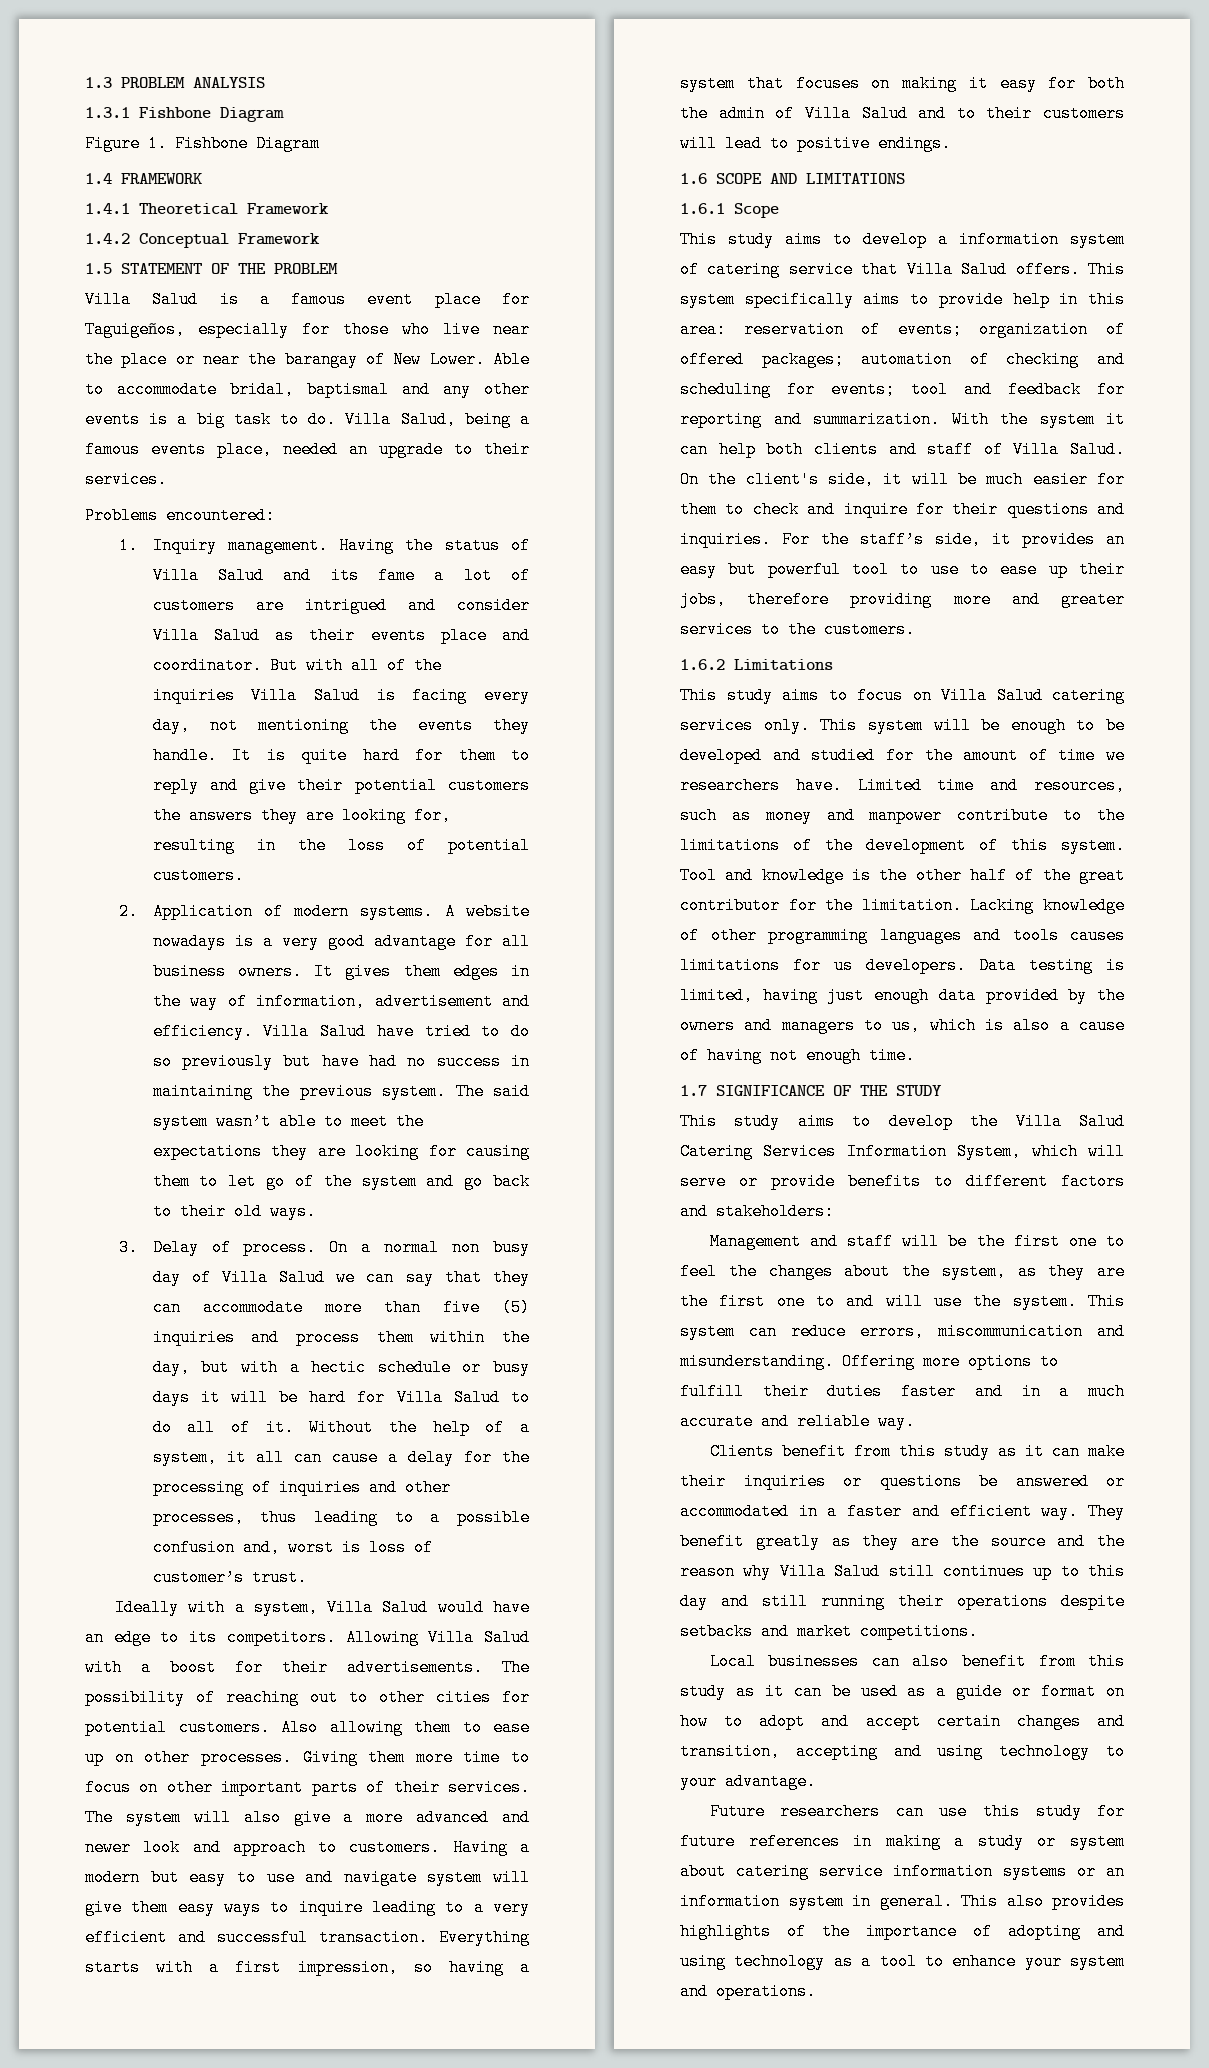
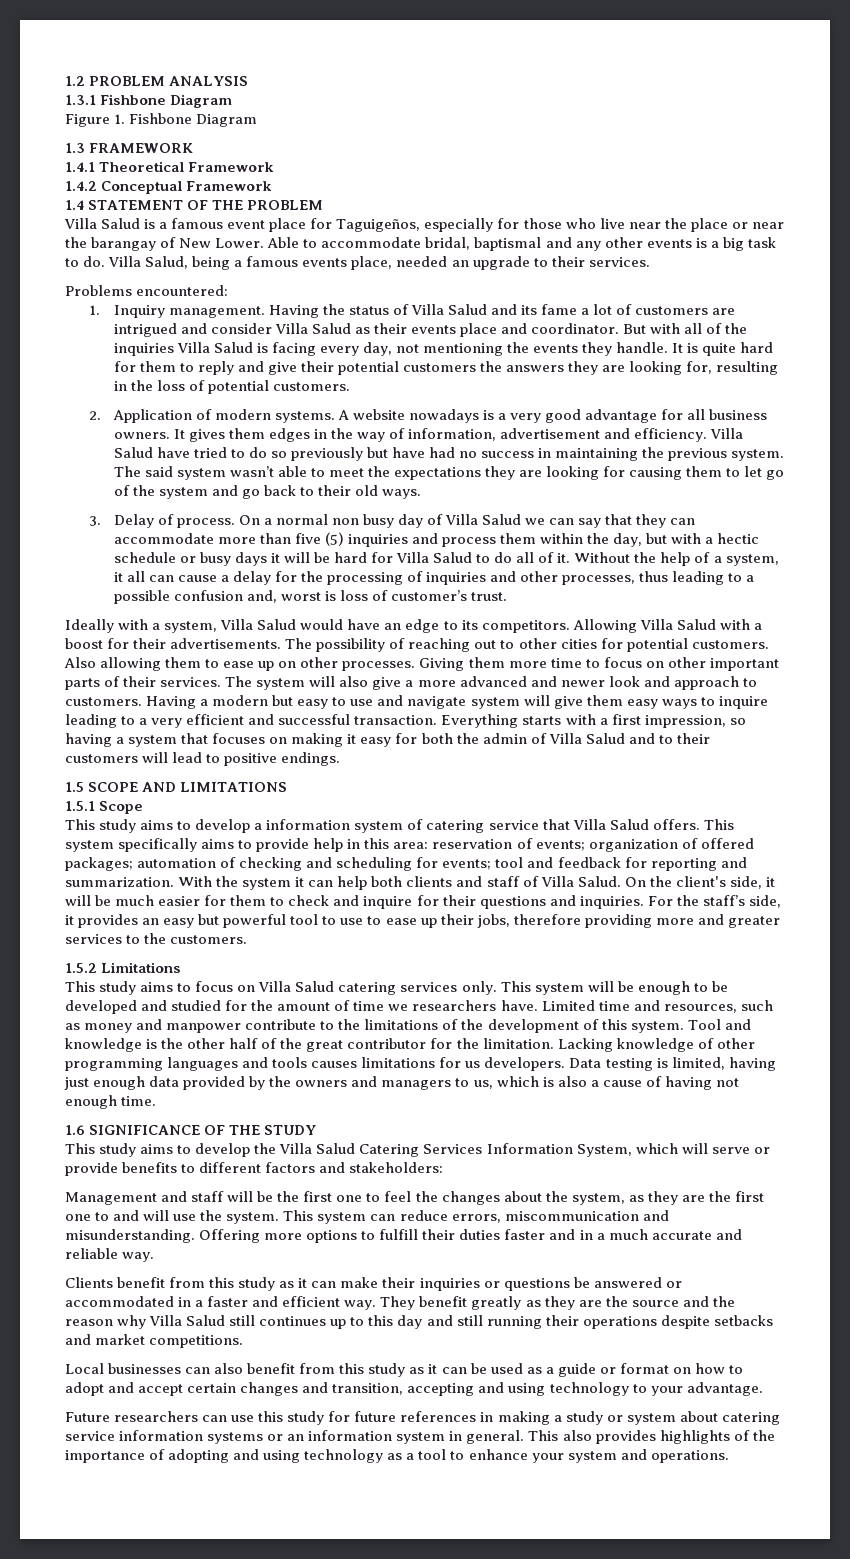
[85,77,112,88] 1.3 -> [65,76,85,86] 1.2
[85,173,112,184] 1.4 -> [65,143,85,153] 1.3
[85,263,112,274] 1.5 -> [65,200,84,210] 1.4
[680,173,707,184] 1.6 -> [65,782,84,792] 1.5
[680,203,725,214] 1.6.1 -> [65,801,95,811] 1.5.1
[680,659,725,670] 1.6.2 -> [65,963,97,973] 1.5.2
[680,1085,707,1096] 1.7 -> [65,1125,85,1135] 1.6

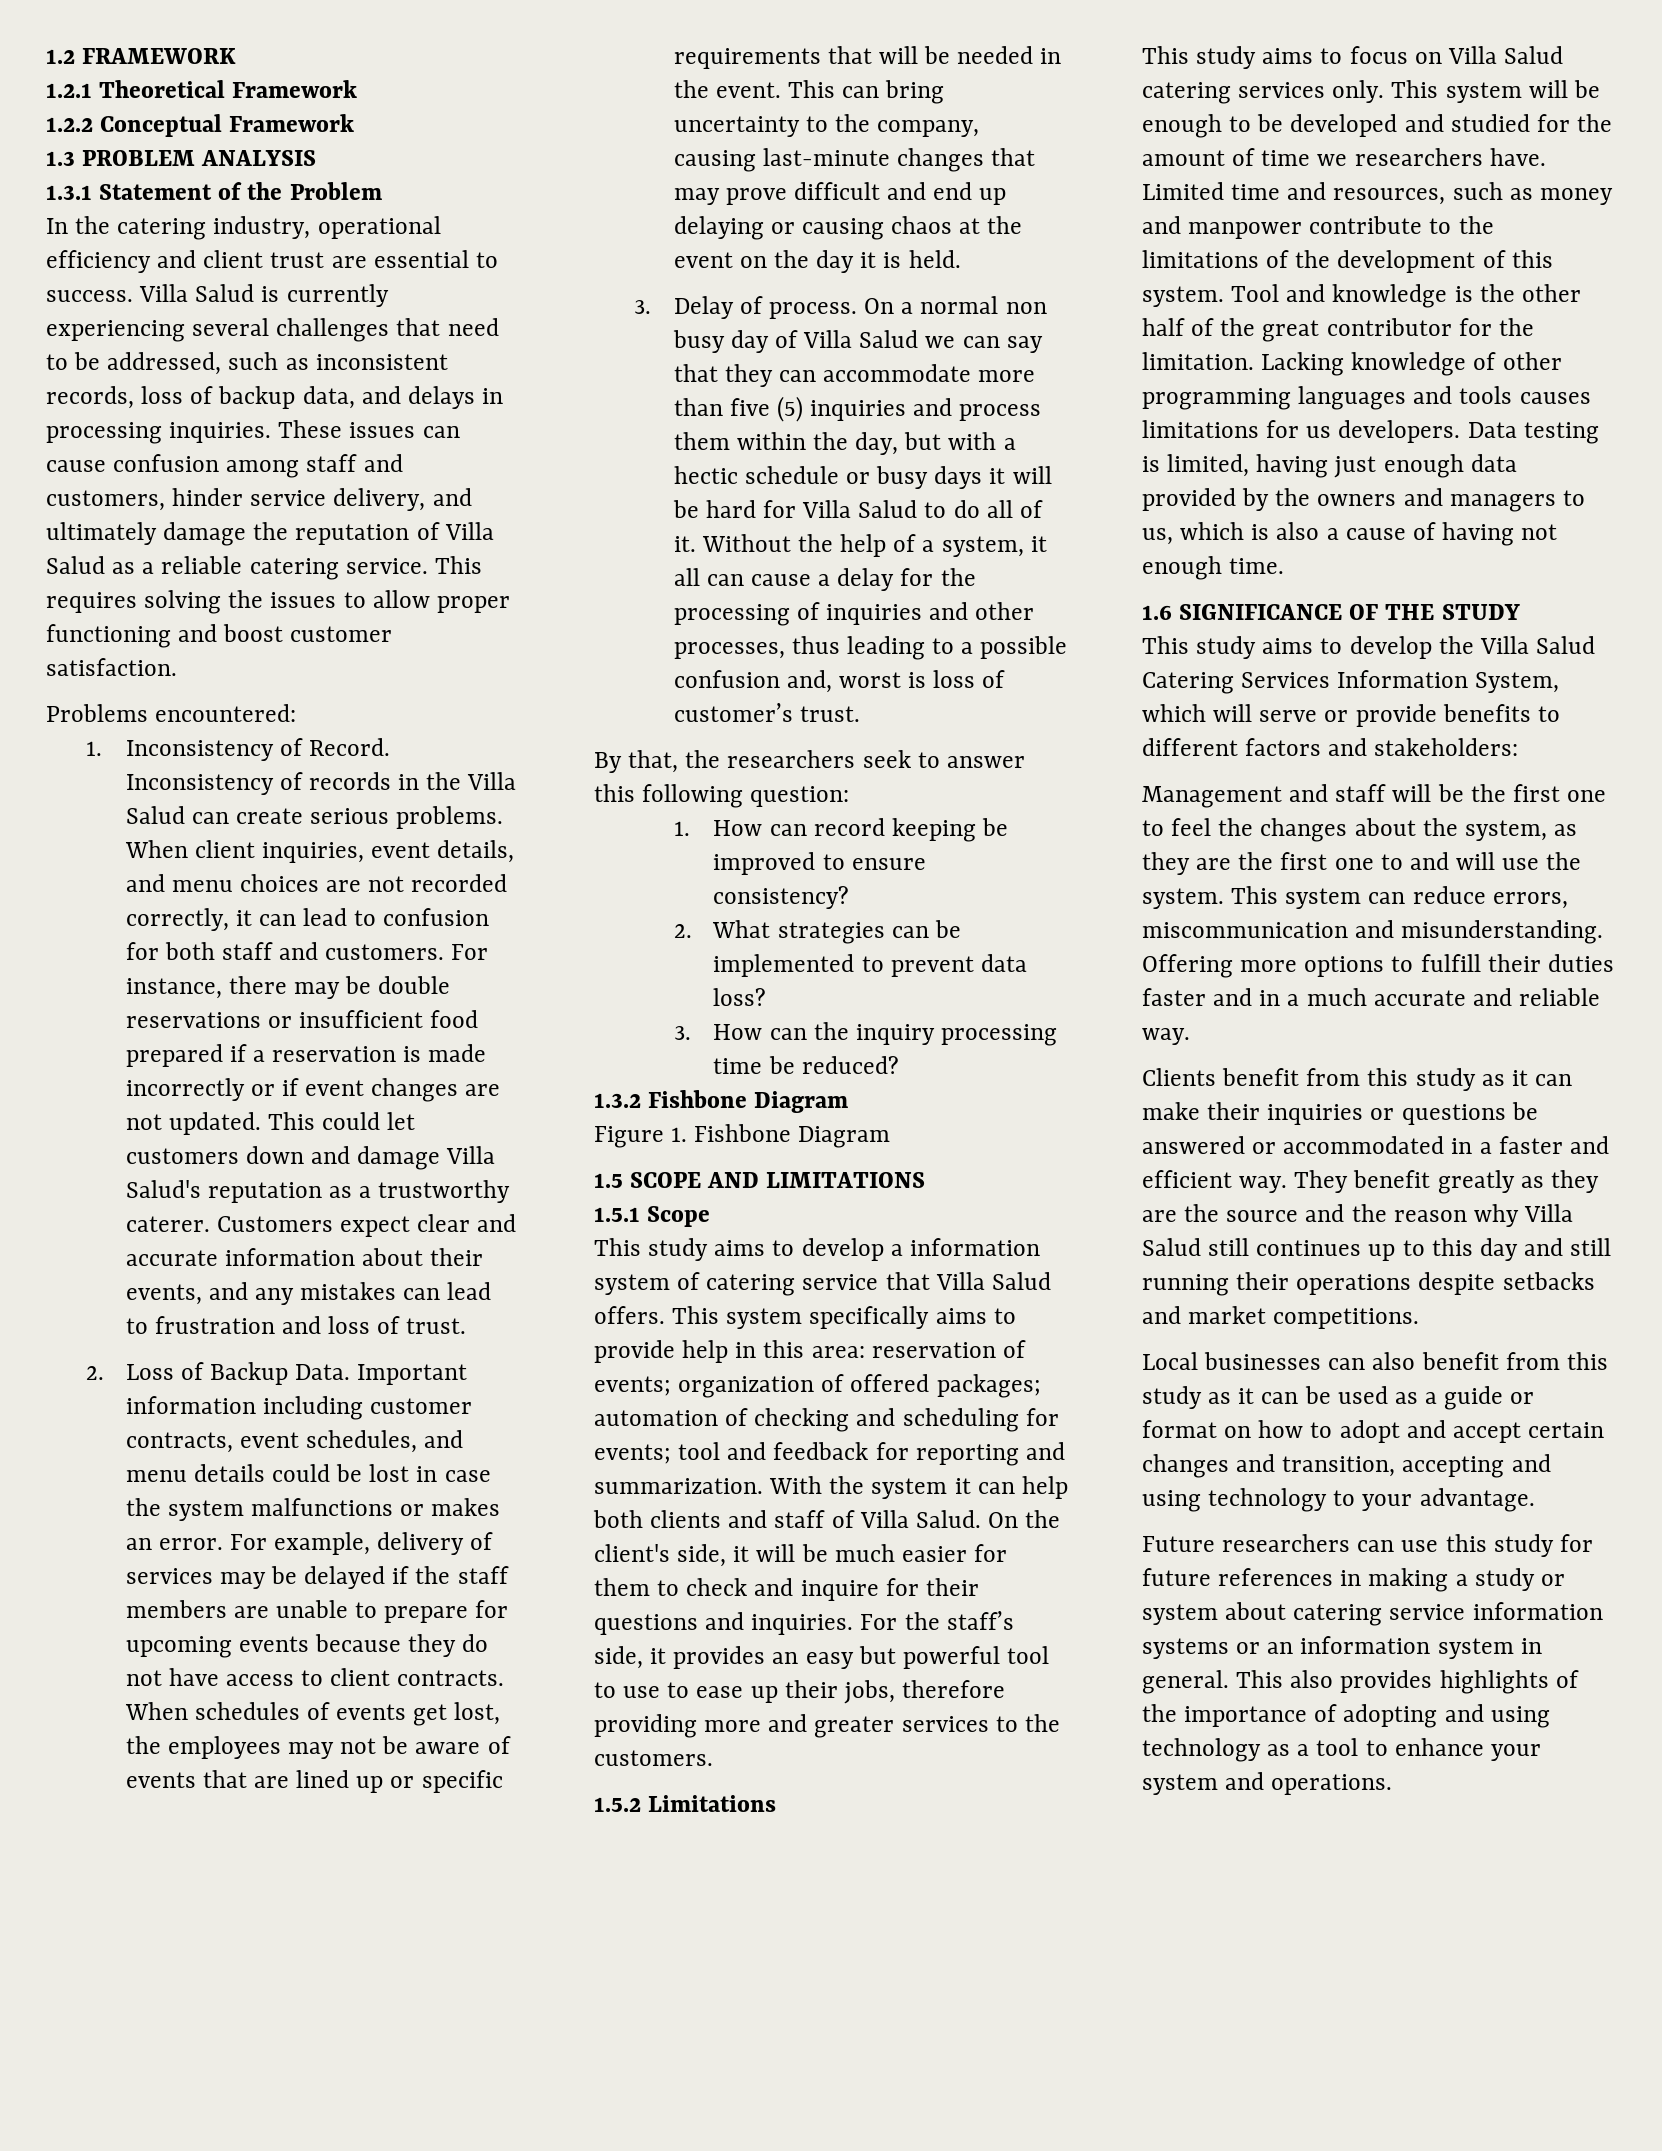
[89,76,249,86] [65,94,233,108] [65,113,258,127] [65,143,194,153] [65,161,275,172] [65,181,273,194] [65,200,324,210] [64,218,784,232] [65,237,776,251] [65,256,650,270] [65,285,229,296] [89,304,736,318] [113,323,748,337] [113,342,774,356] [113,361,779,375] [113,380,350,394] [89,409,768,423] [113,428,744,442] [113,447,785,461] [113,466,785,480] [113,485,421,499] PROBLEM ANALYSIS // 1.3.1 Fishbone Diagram // Figure 1. Fishbone Diagram // 1.3 FRAMEWORK // 1.4.1 Theoretical Framework // 1.4.2 Conceptual Framework // 1.4 STATEMENT OF THE PROBLEM // Villa Salud is a famous event place for Taguigeños, especially for those who live near the place or near the barangay of New Lower. Able to accommodate bridal, baptismal and any other events is a big task to do. Villa Salud, being a famous events place, needed an upgrade to their services. // Problems encountered: // 1. Inquiry management. Having the status of Villa Salud and its fame a lot of customers are intrigued and consider Villa Salud as their events place and coordinator. But with all of the inquiries Villa Salud is facing every day, not mentioning the events they handle. It is quite hard for them to reply and give their potential customers the answers they are looking for, resulting in the loss of potential customers. // 2. Application of modern systems. A website nowadays is a very good advantage for all business owners. It gives them edges in the way of information, advertisement and efficiency. Villa Salud have tried to do so previously but have had no success in maintaining the previous system. The said system wasn’t able to meet the expectations they are looking for causing them to let go of the system and go back to their old ways. -> [82,48,237,64] [46,80,358,98] [46,114,355,137] [46,150,317,166] [46,182,382,200] [46,216,441,240] [46,250,498,273] [46,284,389,307] [46,318,499,342] [46,352,448,375] [46,386,504,409] [46,420,460,444] [46,454,403,478] [46,488,472,511] [46,522,494,546] [46,556,482,580] [46,590,510,614] [46,624,393,648] [46,658,177,676] [46,704,297,722] [85,738,390,761] [125,772,517,795] [125,806,504,829] [124,840,515,863] [125,874,508,892] [125,908,490,931] [125,942,489,960] [125,976,451,999] [125,1010,479,1028] [125,1044,487,1067] [125,1078,501,1102] [125,1112,416,1135] [125,1146,496,1170] [125,1180,511,1203] [125,1214,517,1237] [125,1248,484,1266] [125,1282,492,1305] [125,1316,467,1334] [85,1362,468,1385] [125,1396,472,1420] [125,1430,464,1453] [125,1464,491,1482] [125,1498,501,1521] [125,1532,494,1555] [125,1566,509,1589] [125,1600,509,1623] [125,1634,489,1658] [125,1668,505,1686] [124,1702,501,1726] [125,1736,511,1759] [125,1770,503,1793] [673,46,1062,69] [673,80,945,104] [673,114,980,137] [673,148,1036,172] [673,182,1007,205] [673,216,1023,240] [673,250,961,273] FRAMEWORK // 1.2.1 Theoretical Framework // 1.2.2 Conceptual Framework // 1.3 PROBLEM ANALYSIS // 1.3.1 Statement of the Problem // In the catering industry, operational efficiency and client trust are essential to success. Villa Salud is currently experiencing several challenges that need to be addressed, such as inconsistent records, loss of backup data, and delays in processing inquiries. These issues can cause confusion among staff and customers, hinder service delivery, and ultimately damage the reputation of Villa Salud as a reliable catering service. This requires solving the issues to allow proper functioning and boost customer satisfaction. // Problems encountered: // 1. Inconsistency of Record. Inconsistency of records in the Villa Salud can create serious problems. When client inquiries, event details, and menu choices are not recorded correctly, it can lead to confusion for both staff and customers. For instance, there may be double reservations or insufficient food prepared if a reservation is made incorrectly or if event changes are not updated. This could let customers down and damage Villa Salud's reputation as a trustworthy caterer. Customers expect clear and accurate information about their events, and any mistakes can lead to frustration and loss of trust. // 2. Loss of Backup Data. Important information including customer contracts, event schedules, and menu details could be lost in case the system malfunctions or makes an error. For example, delivery of services may be delayed if the staff members are unable to prepare for upcoming events because they do not have access to client contracts. When schedules of events get lost, the employees may not be aware of events that are lined up or specific requirements that will be needed in the event. This can bring uncertainty to the company, causing last-minute changes that may prove difficult and end up delaying or causing chaos at the event on the day it is held.
[65,619,762,633] [65,638,769,652] [64,657,779,671] [65,676,757,690] [65,695,768,709] [65,714,746,728] [65,733,710,747] [65,752,341,766] Ideally with a system, Villa Salud would have an edge to its competitors. Allowing Villa Salud with a boost for their advertisements. The possibility of reaching out to other cities for potential customers. Also allowing them to ease up on other processes. Giving them more time to focus on other important parts of their services. The system will also give a more advanced and newer look and approach to customers. Having a modern but easy to use and navigate system will give them easy ways to inquire leading to a very efficient and successful transaction. Everything starts with a first impression, so having a system that focuses on making it easy for both the admin of Villa Salud and to their customers will lead to positive endings. -> [594,750,1025,773] [594,784,850,808] [673,818,1009,842] [713,852,926,875] [713,886,850,909] [673,920,961,944] [713,954,1027,977] [713,988,767,1006] [673,1022,1058,1046] [713,1056,899,1074] [594,1090,849,1113] [594,1124,891,1148] By that, the researchers seek to answer this following question: // 1. How can record keeping be improved to ensure consistency? // 2. What strategies can be implemented to prevent data loss? // 3. How can the inquiry processing time be reduced? // 1.3.2 Fishbone Diagram // Figure 1. Fishbone Diagram

